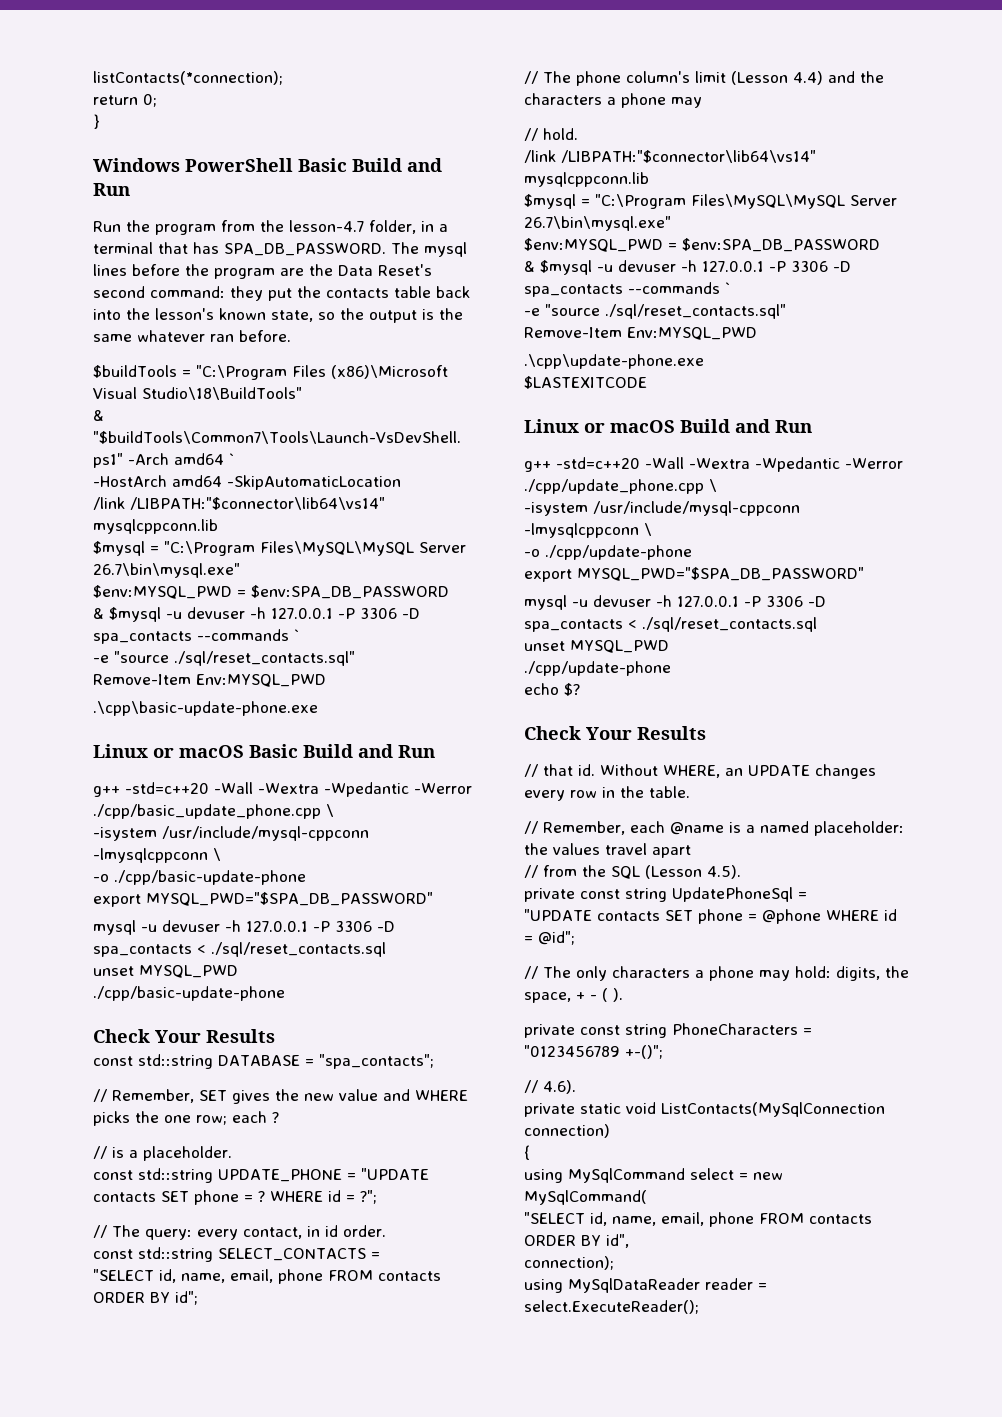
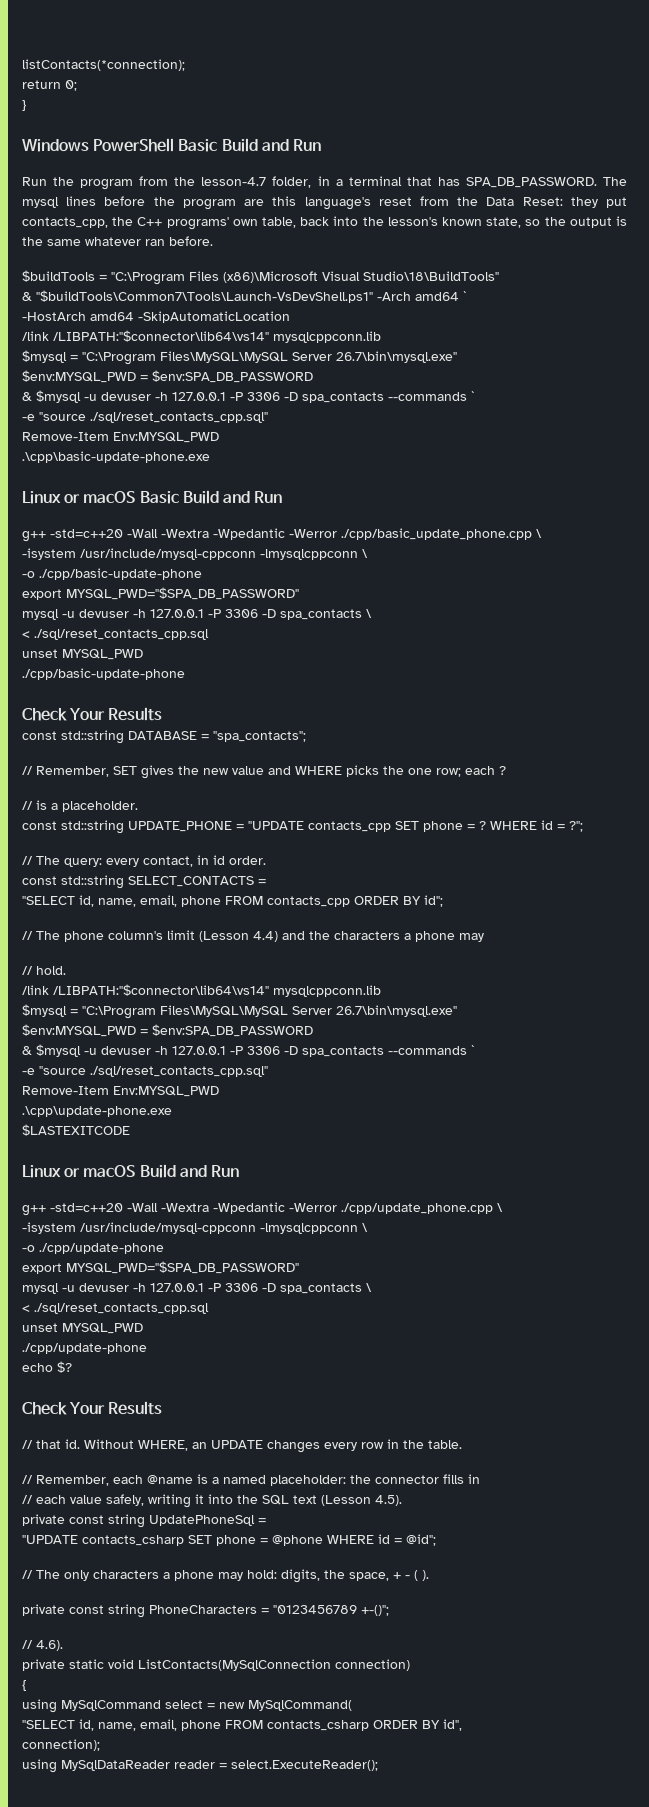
[309,264,432,276] [93,286,431,301] the Data Reset's second command: they put the contacts table -> [272,196,627,210] [22,217,296,230] this language's reset from the Data Reset: they put contacts_cpp, the C++ programs' own table,
[174,651,355,666] ./sql/reset_contacts.sql" -> [90,412,268,423] ./sql/reset_contacts_cpp.sql"
[197,942,386,957] < ./sql/reset_contacts.sql -> [366,609,372,618] [22,629,209,640] \ // < ./sql/reset_contacts_cpp.sql
[93,1192,156,1202] contacts -> [308,821,391,832] contacts_cpp
[378,1271,441,1281] contacts -> [267,896,350,907] contacts_cpp
[605,304,786,319] ./sql/reset_contacts.sql" -> [90,1066,268,1077] ./sql/reset_contacts_cpp.sql"
[628,617,817,632] < ./sql/reset_contacts.sql -> [366,1283,372,1292] [22,1303,209,1314] \ // < ./sql/reset_contacts_cpp.sql
[553,843,691,858] [524,865,577,878] values travel apart // // from -> [375,1474,480,1484] [22,1494,233,1508] connector fills in // // each value safely, writing it into
(640, 872) none -> [293,1495,317,1504] text
[597,911,660,921] contacts -> [82,1535,184,1546] contacts_csharp
[809,1214,872,1224] contacts -> [267,1720,369,1731] contacts_csharp

